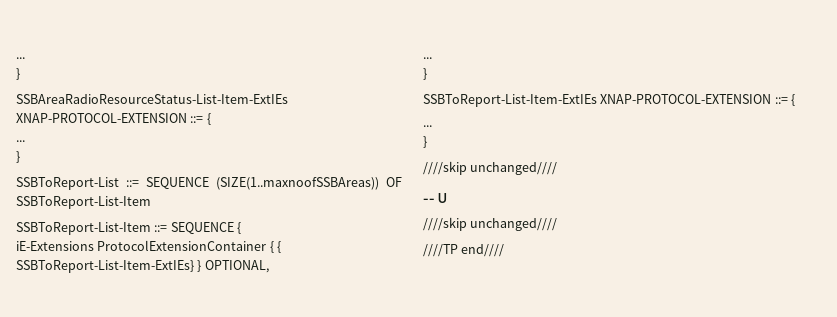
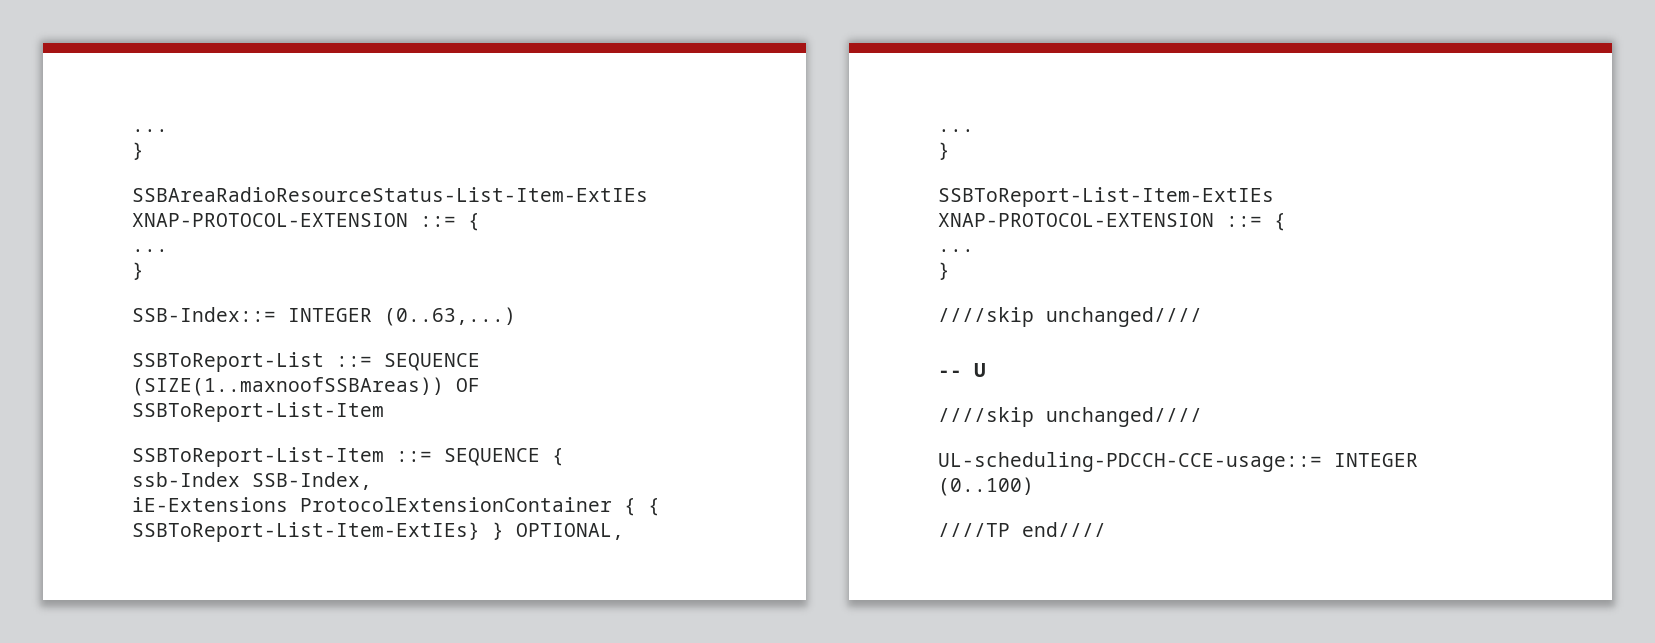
(20, 157) none -> [132,307,516,326] // SSB-Index::= INTEGER (0..63,...)
(242, 228) none -> [132,472,372,490] // ssb-Index SSB-Index,
(558, 224) none -> [938,452,1418,472] [938,477,1034,496] // UL-scheduling-PDCCH-CCE-usage::= INTEGER (0..100)

